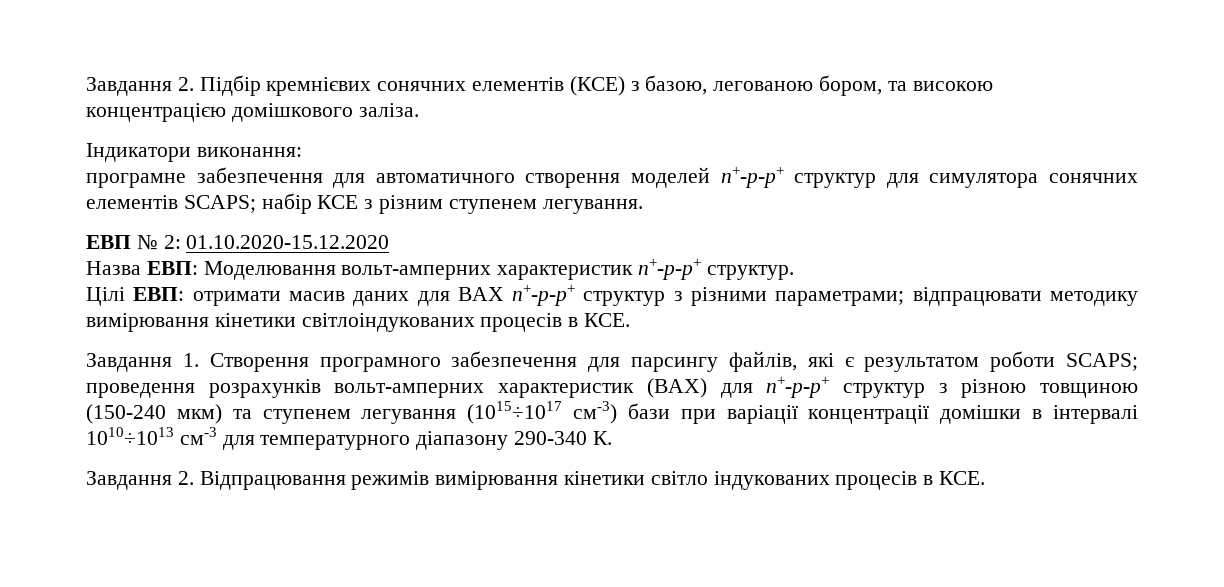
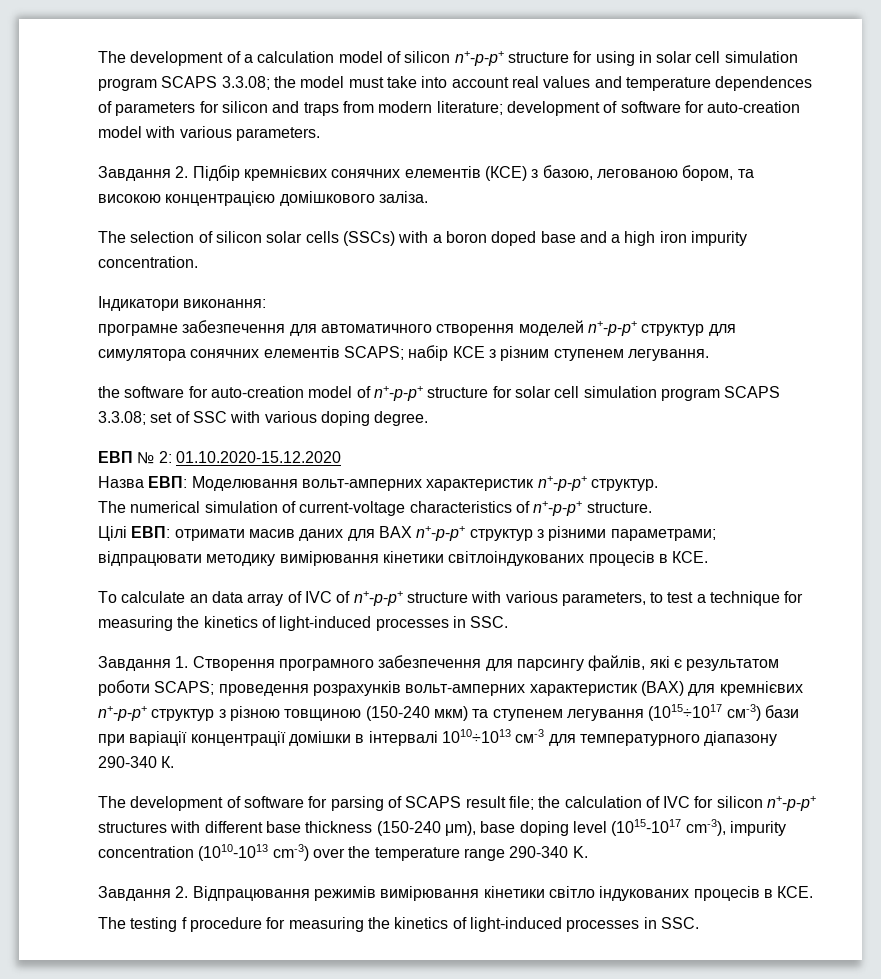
(86, 86) none -> [98,51,798,66] [98,76,813,91] [98,101,801,116] [98,126,320,141] The development of a calculation model of silicon n+-p-p+ structure for using in solar cell simulation program SCAPS 3.3.08; the model must take into account real values and temperature dependences of parameters for silicon and traps from modern literature; development of software for auto-creation model with various parameters. //
(419, 110) none -> [98,231,748,246] [98,256,198,268] // The selection of silicon solar cells (SSCs) with a boron doped base and a high iron impurity concentration.
(643, 206) none -> [98,386,781,401] [98,411,429,426] // the software for auto-creation model of n+-p-p+ structure for solar cell simulation program SCAPS 3.3.08; set of SSC with various doping degree.
(794, 272) none -> [98,501,652,516] // The numerical simulation of current-voltage characteristics of n+-p-p+ structure.
(631, 320) none -> [98,591,804,606] [98,616,509,631] // To calculate an data array of IVC of n+-p-p+ structure with various parameters, to test a technique for measuring the kinetics of light-induced processes in SSC.
(753, 390) none -> [719,681,803,696] кремнієвих
(612, 438) none -> [98,796,817,811] [98,819,786,836] [98,844,588,861] // The development of software for parsing of SCAPS result file; the calculation of IVC for silicon n+-p-p+ structures with different base thickness (150-240 μm), base doping level (1015-1017 cm-3), impurity concentration (1010-1013 cm-3) over the temperature range 290-340 K.
(986, 478) none -> [98,917,699,932] // The testing f procedure for measuring the kinetics of light-induced processes in SSC.

